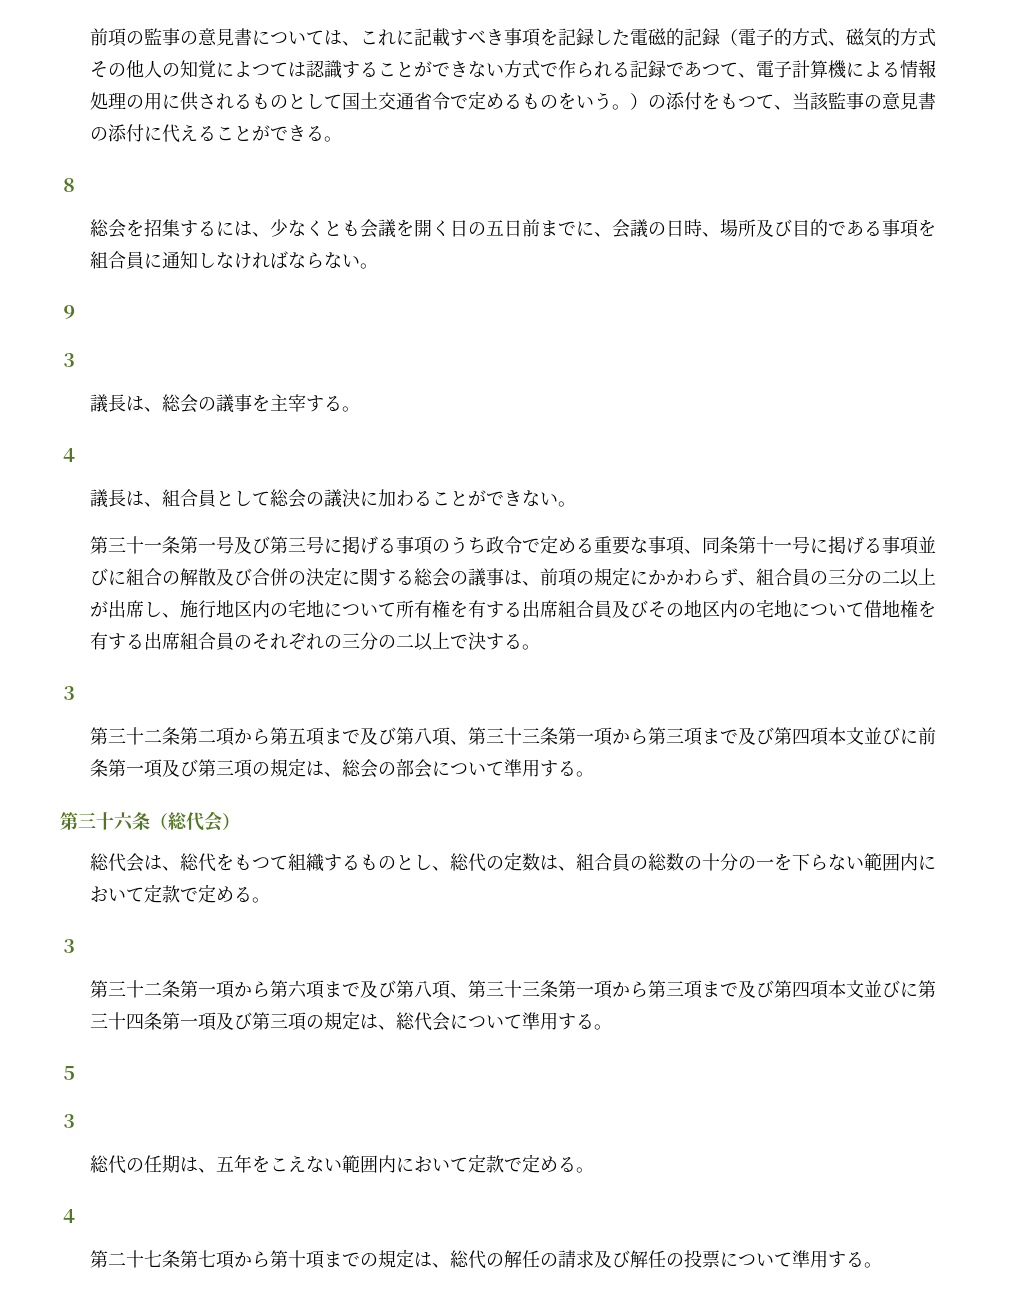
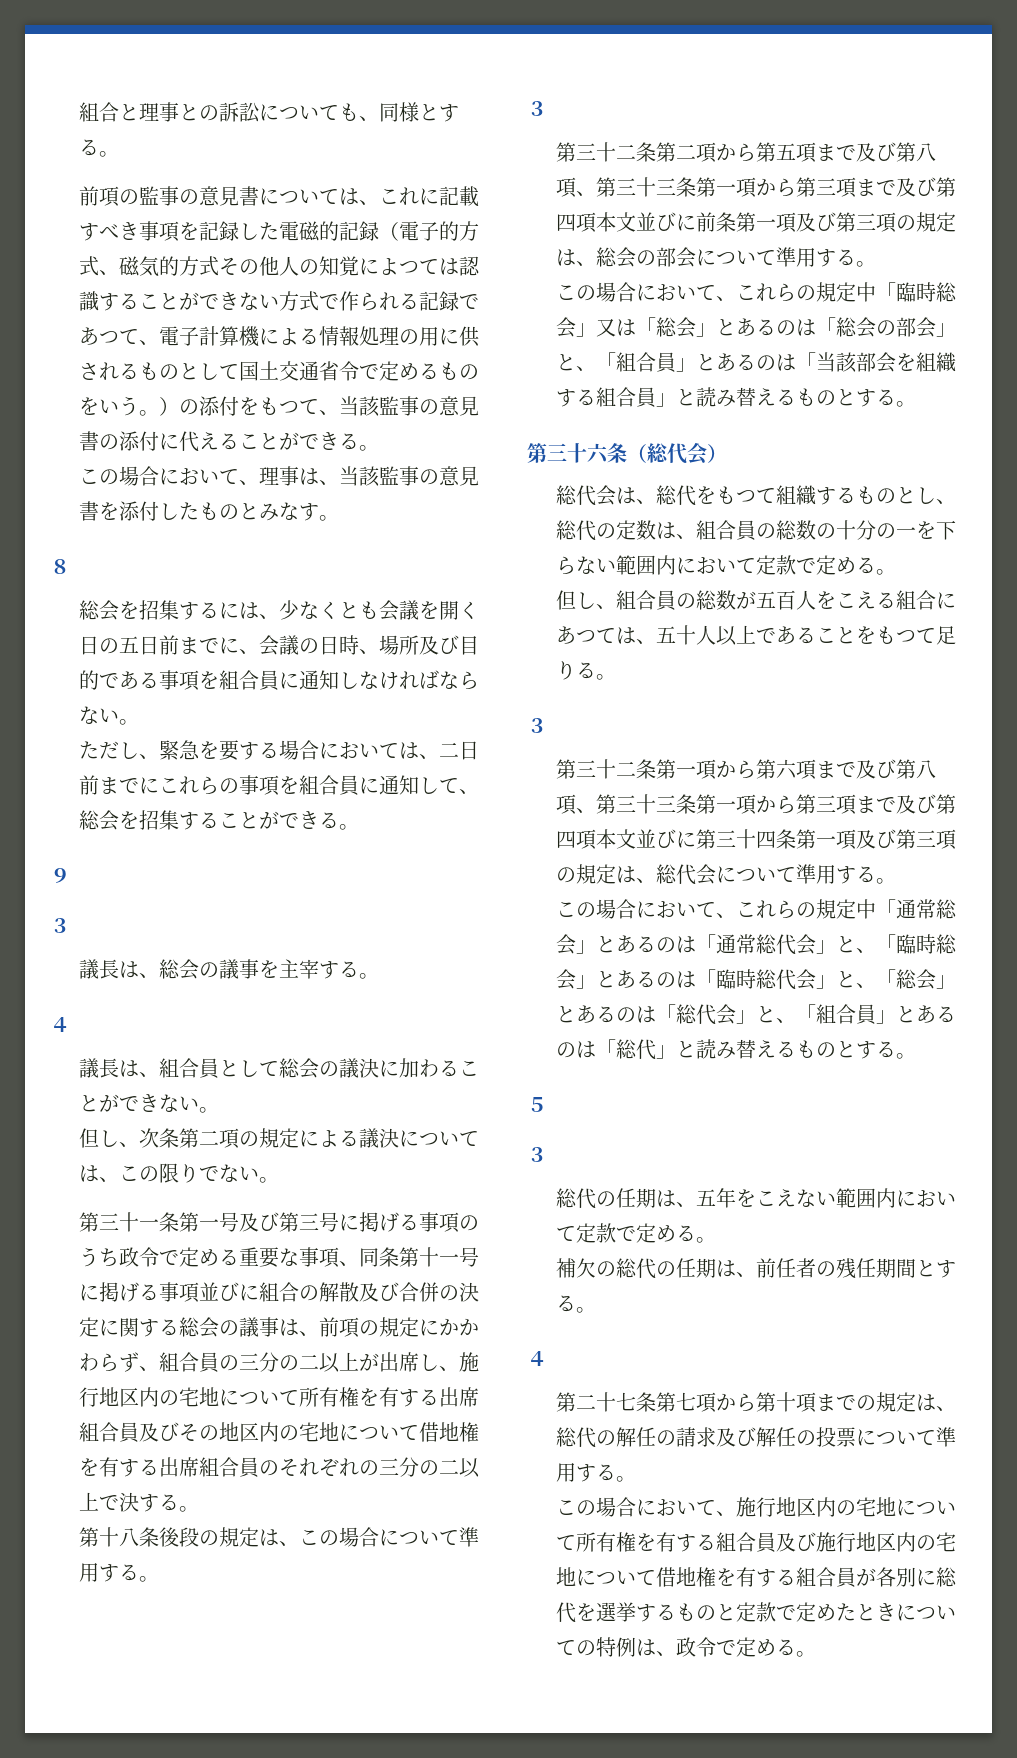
(90, 37) none -> [79,102,460,123] [79,139,120,157] 組合と理事との訴訟についても、同様とする。 //
(343, 139) none -> [79,466,480,487] [79,501,340,521] // この場合において、理事は、当該監事の意見書を添付したものとみなす。
(379, 266) none -> [79,740,480,761] [79,775,480,796] [79,810,360,831] // ただし、緊急を要する場合においては、二日前までにこれらの事項を組合員に通知して、総会を招集することができる。
(577, 504) none -> [79,1128,480,1149] [79,1163,280,1183] // 但し、次条第二項の規定による議決については、この限りでない。
(541, 647) none -> [79,1527,480,1547] [79,1563,160,1582] // 第十八条後段の規定は、この場合について準用する。
(595, 774) none -> [556,282,958,302] [556,317,957,338] [556,352,957,373] [556,387,917,407] // この場合において、これらの規定中「臨時総会」又は「総会」とあるのは「総会の部会」と、「組合員」とあるのは「当該部会を組織する組合員」と読み替えるものとする。
(271, 900) none -> [556,590,957,610] [556,625,957,646] [556,661,617,680] // 但し、組合員の総数が五百人をこえる組合にあつては、五十人以上であることをもつて足りる。
(613, 1027) none -> [556,899,958,919] [556,934,958,955] [556,969,957,990] [556,1004,957,1025] [556,1039,917,1060] // この場合において、これらの規定中「通常総会」とあるのは「通常総代会」と、「臨時総会」とあるのは「臨時総代会」と、「総会」とあるのは「総代会」と、「組合員」とあるのは「総代」と読み替えるものとする。
(595, 1170) none -> [556,1258,957,1279] [556,1295,597,1313] // 補欠の総代の任期は、前任者の残任期間とする。
(883, 1265) none -> [556,1497,957,1517] [556,1532,957,1552] [556,1567,958,1587] [556,1602,957,1623] [556,1637,817,1657] // この場合において、施行地区内の宅地について所有権を有する組合員及び施行地区内の宅地について借地権を有する組合員が各別に総代を選挙するものと定款で定めたときについての特例は、政令で定める。

